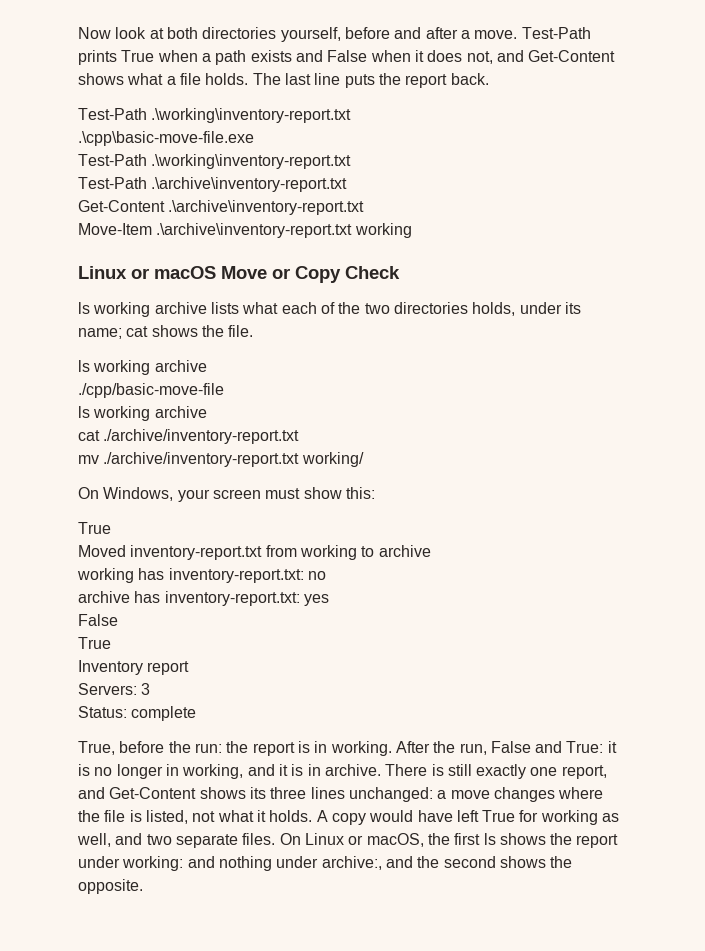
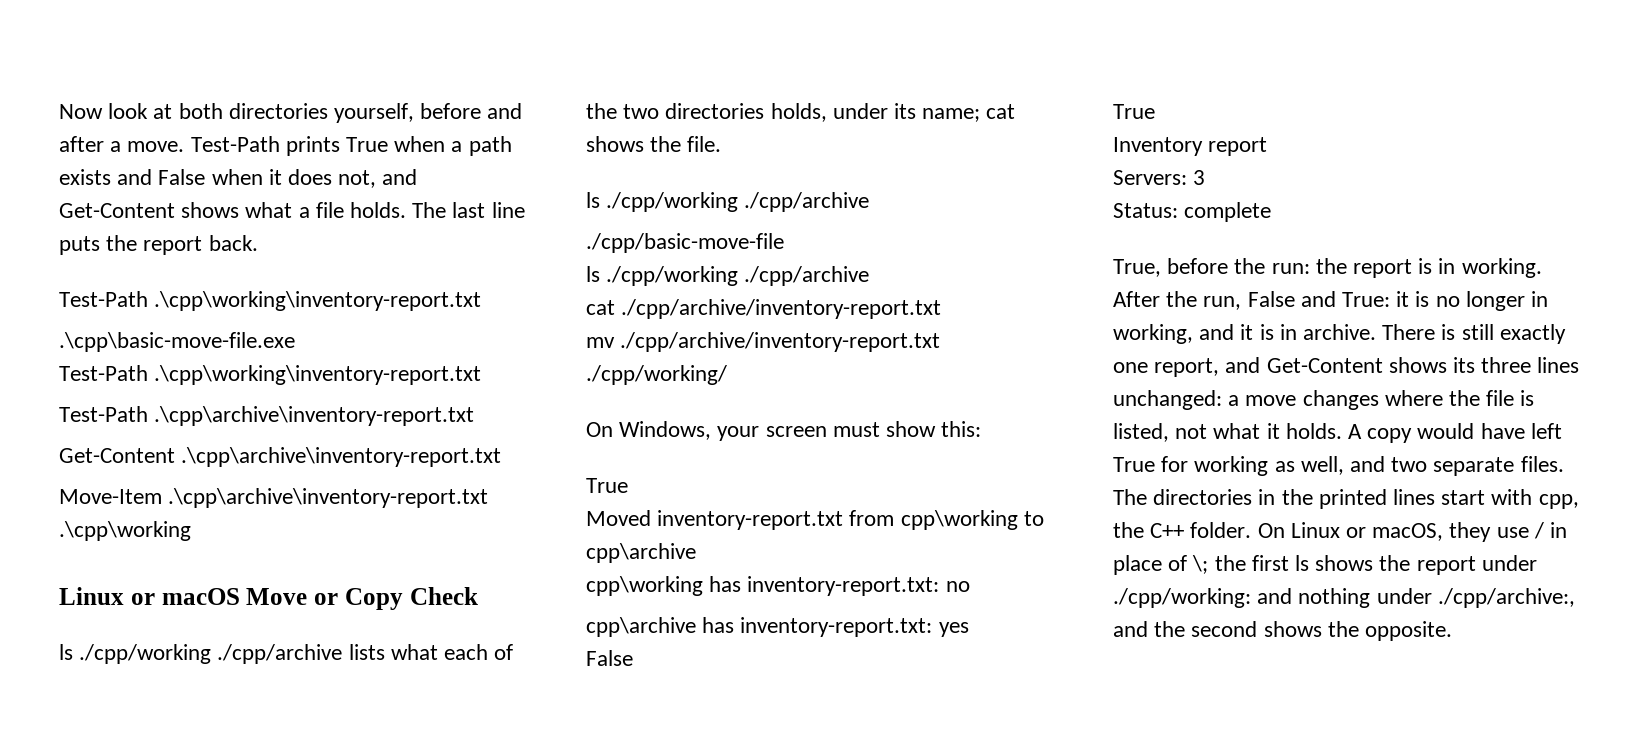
[151,108,352,123] .\working\inventory-report.txt -> [154,291,482,311] .\cpp\working\inventory-report.txt
[151,154,352,169] [78,177,348,192] [78,200,365,215] .\working\inventory-report.txt // Test-Path .\archive\inventory-report.txt // Get-Content .\archive\inventory-report.txt -> [154,365,482,385] [59,406,475,426] [59,447,502,467] .\cpp\working\inventory-report.txt // Test-Path .\cpp\archive\inventory-report.txt // Get-Content .\cpp\archive\inventory-report.txt
[156,223,412,238] .\archive\inventory-report.txt working -> [168,488,489,508] [59,521,191,541] .\cpp\archive\inventory-report.txt .\cpp\working
[93,302,207,317] working archive -> [79,644,343,664] ./cpp/working ./cpp/archive
[93,360,207,375] working archive -> [606,192,870,212] ./cpp/working ./cpp/archive
[93,406,207,421] [78,429,300,444] working archive // cat ./archive/inventory-report.txt -> [606,266,870,286] [586,299,942,319] ./cpp/working ./cpp/archive // cat ./cpp/archive/inventory-report.txt
[103,452,364,467] ./archive/inventory-report.txt working/ -> [620,332,941,352] [586,365,727,385] ./cpp/archive/inventory-report.txt ./cpp/working/
[299,545,431,560] [77,568,134,583] working to archive // working -> [900,510,1044,530] [586,543,696,563] [586,576,703,596] cpp\working to cpp\archive // cpp\working
[78,591,130,603] archive -> [586,617,696,637] cpp\archive
[279,833,424,847] On Linux or macOS, -> [1113,489,1579,509] [1113,522,1568,542] [1113,555,1209,575] The directories in the printed lines start with cpp, the C++ folder. On Linux or macOS, they use / in place of \;
[122,856,184,871] working: -> [1113,588,1251,608] ./cpp/working:
[321,856,382,870] archive:, -> [1437,588,1575,608] ./cpp/archive:,

